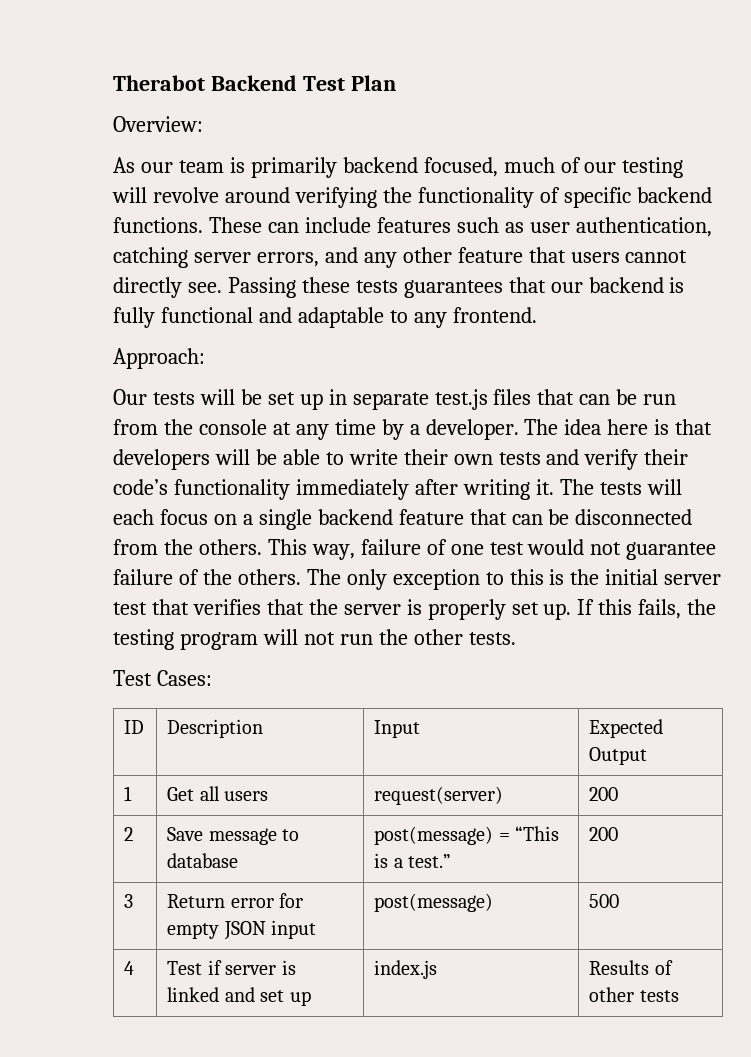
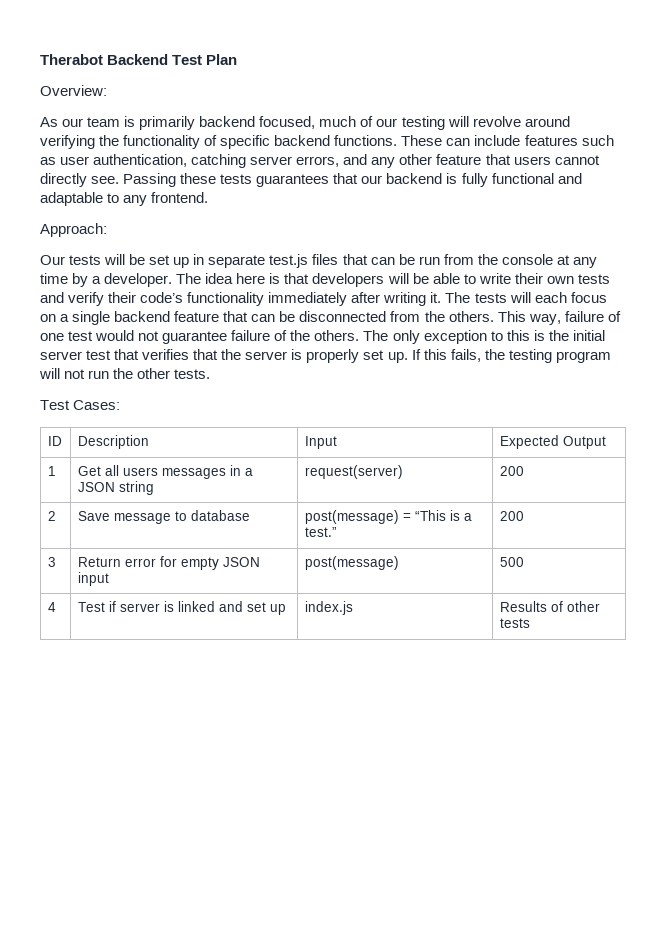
(269, 796) none -> [161,465,253,479] [77,481,154,495] messages in a JSON string

